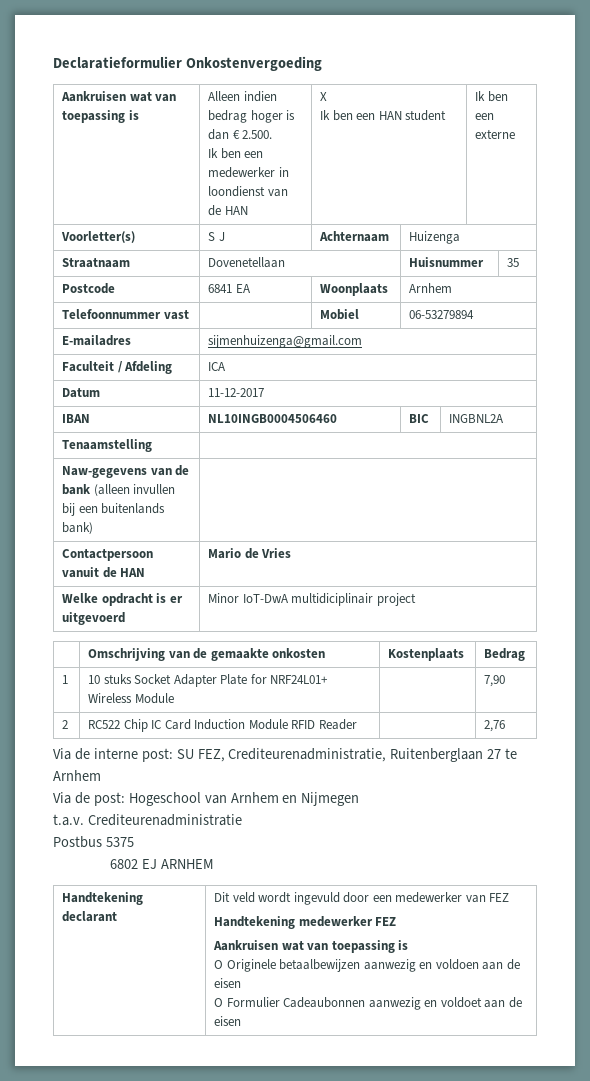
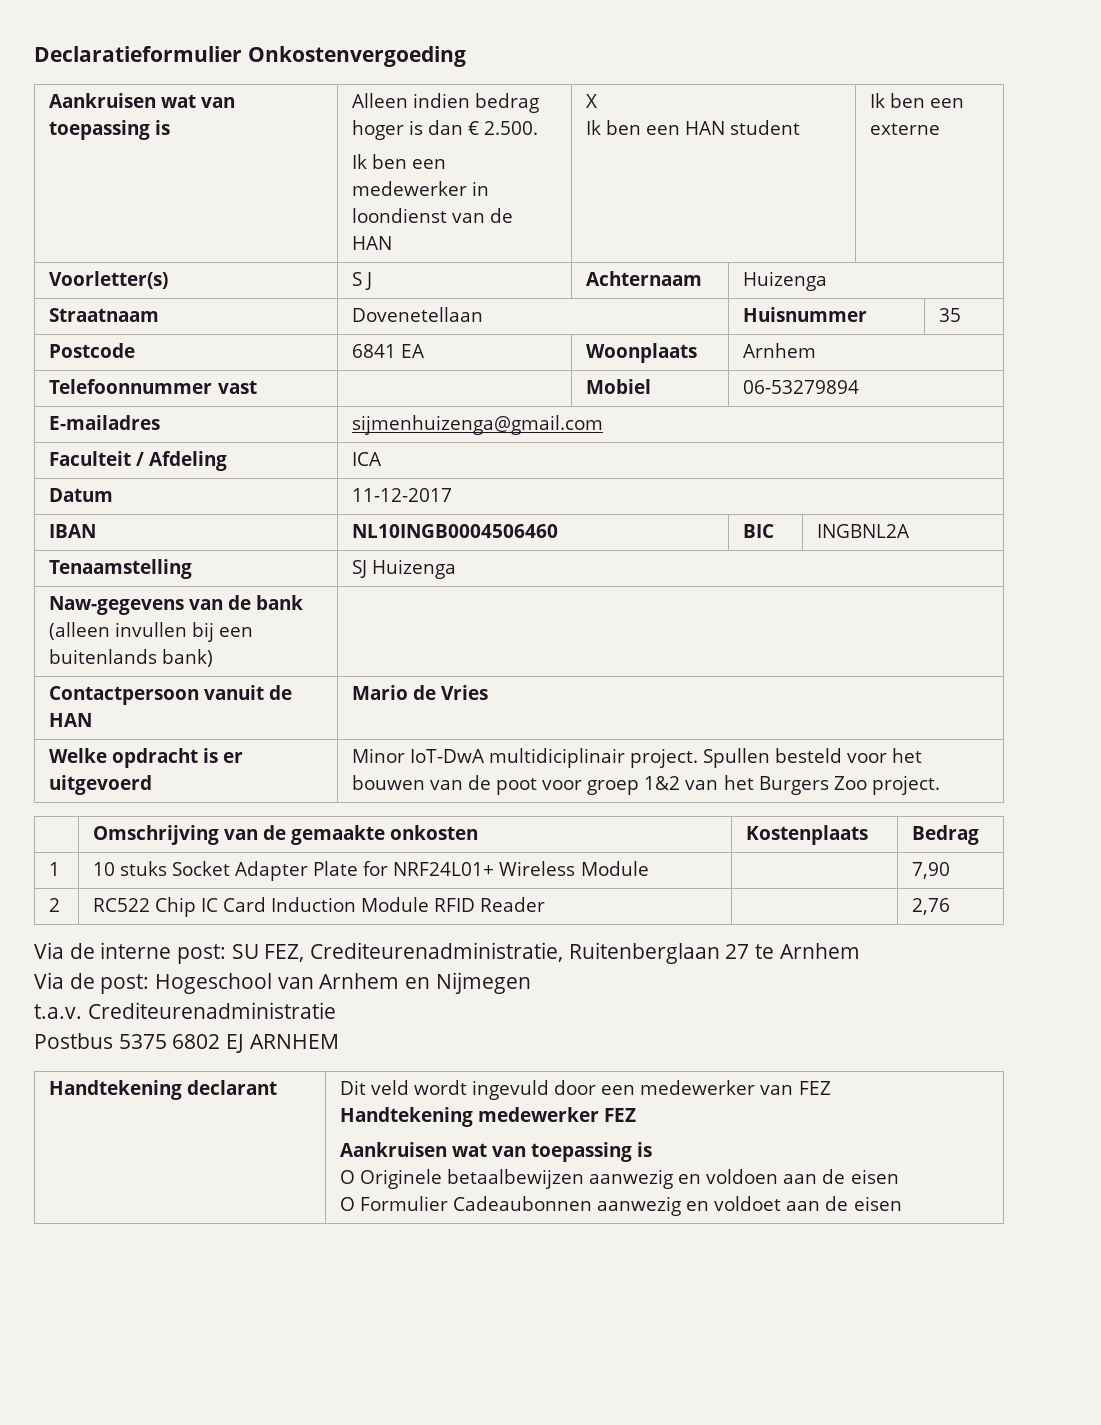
(153, 445) none -> [351,559,456,579] SJ Huizenga
[376,593,416,606] project -> [629,748,923,768] [351,775,940,795] project. Spullen besteld voor het bouwen van de poot voor groep 1&2 van het Burgers Zoo project.
(134, 842) // -> (167, 1041) none

